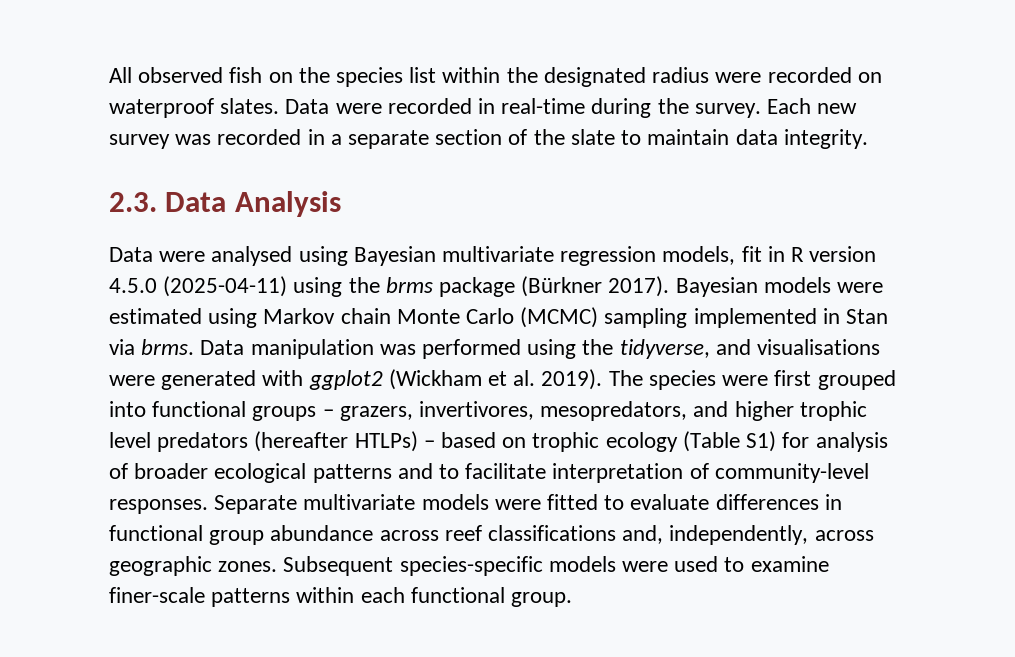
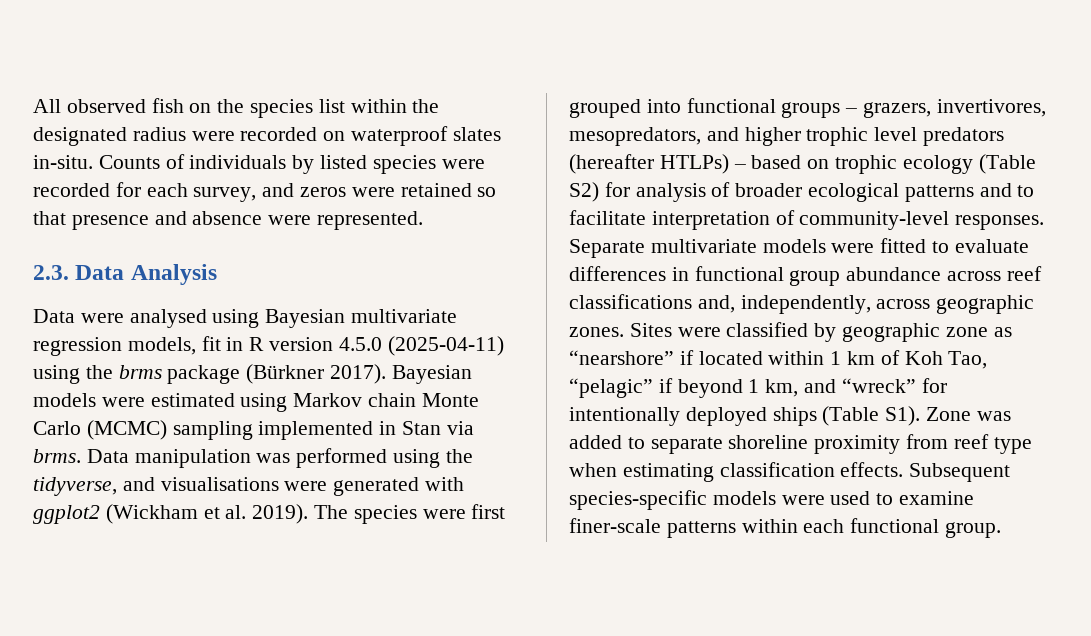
[220,98,858,118] [109,129,868,149] slates. Data were recorded in real-time during the survey. Each new survey was recorded in a separate section of the slate to maintain data integrity. -> [452,127,501,141] [33,154,485,174] [33,182,497,202] [33,211,424,230] slates in-situ. Counts of individuals by listed species were recorded for each survey, and zeros were retained so that presence and absence were represented.
[746,431,777,452] S1) -> [569,182,599,202] S2)
(278, 566) none -> [629,322,1012,342] [569,350,988,369] [569,378,947,398] [569,406,1011,426] [569,434,1032,454] [569,462,904,482] Sites were classified by geographic zone as “nearshore” if located within 1 km of Koh Tao, “pelagic” if beyond 1 km, and “wreck” for intentionally deployed ships (Table S1). Zone was added to separate shoreline proximity from reef type when estimating classification effects.

